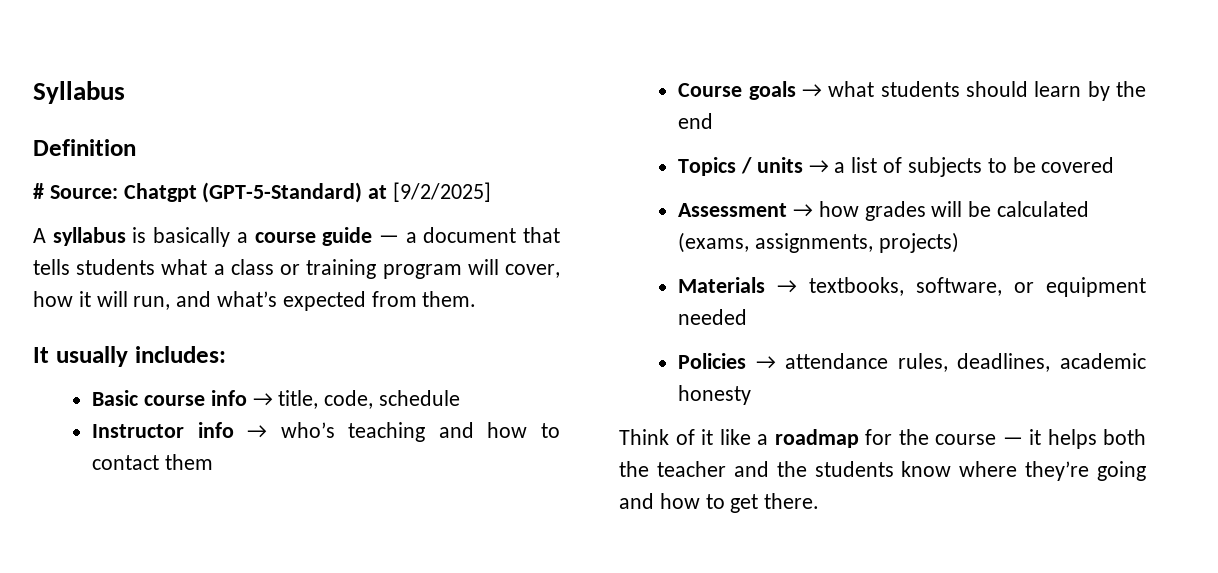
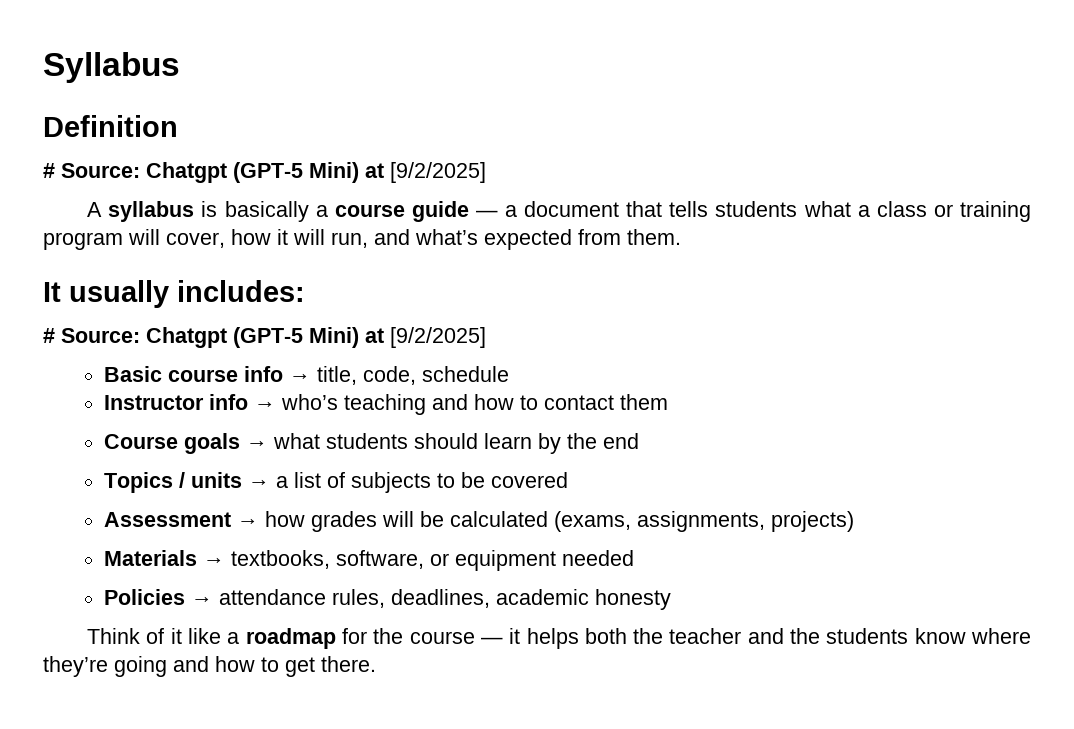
[202,182,363,203] (GPT-5-Standard) -> [233,162,359,183] (GPT‑5 Mini)
(226, 354) none -> [43,327,486,348] // # Source: Chatgpt (GPT‑5 Mini) at [9/2/2025]

